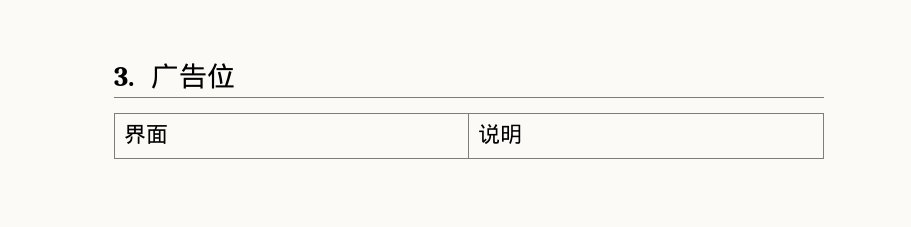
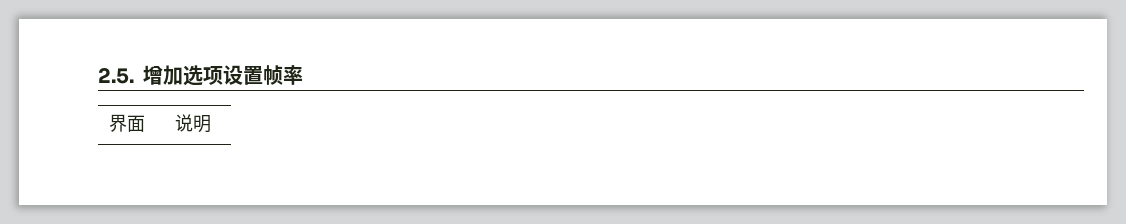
[114,63,235,89] 3.广告位 -> [98,65,303,86] 2.5.增加选项设置帧率

